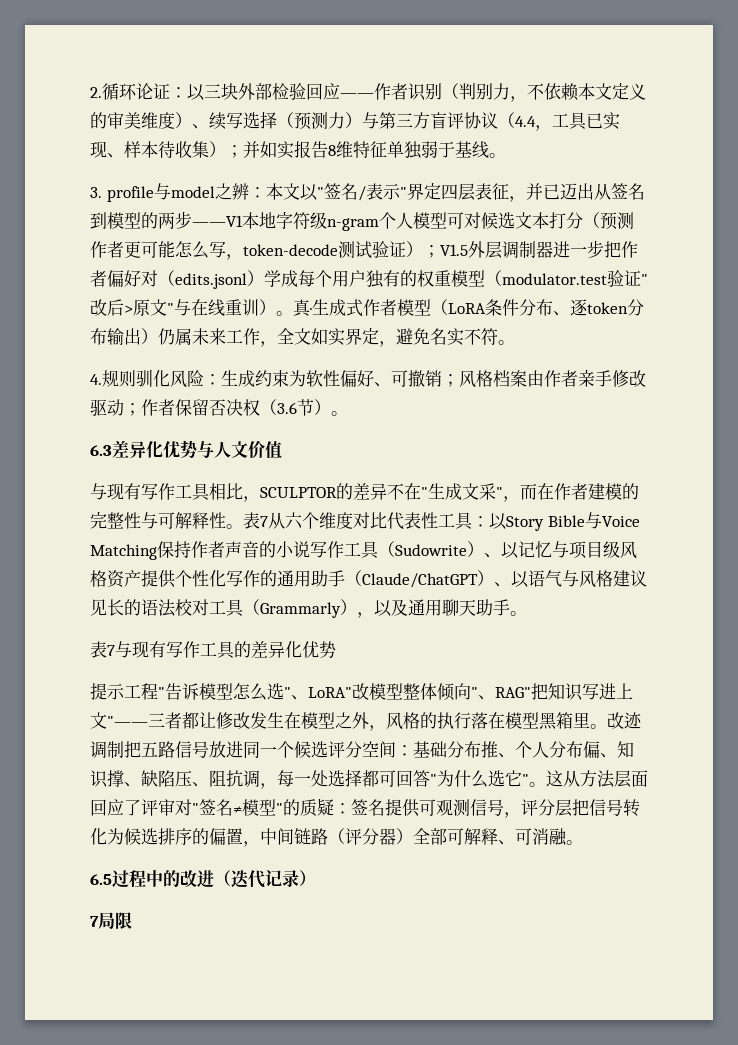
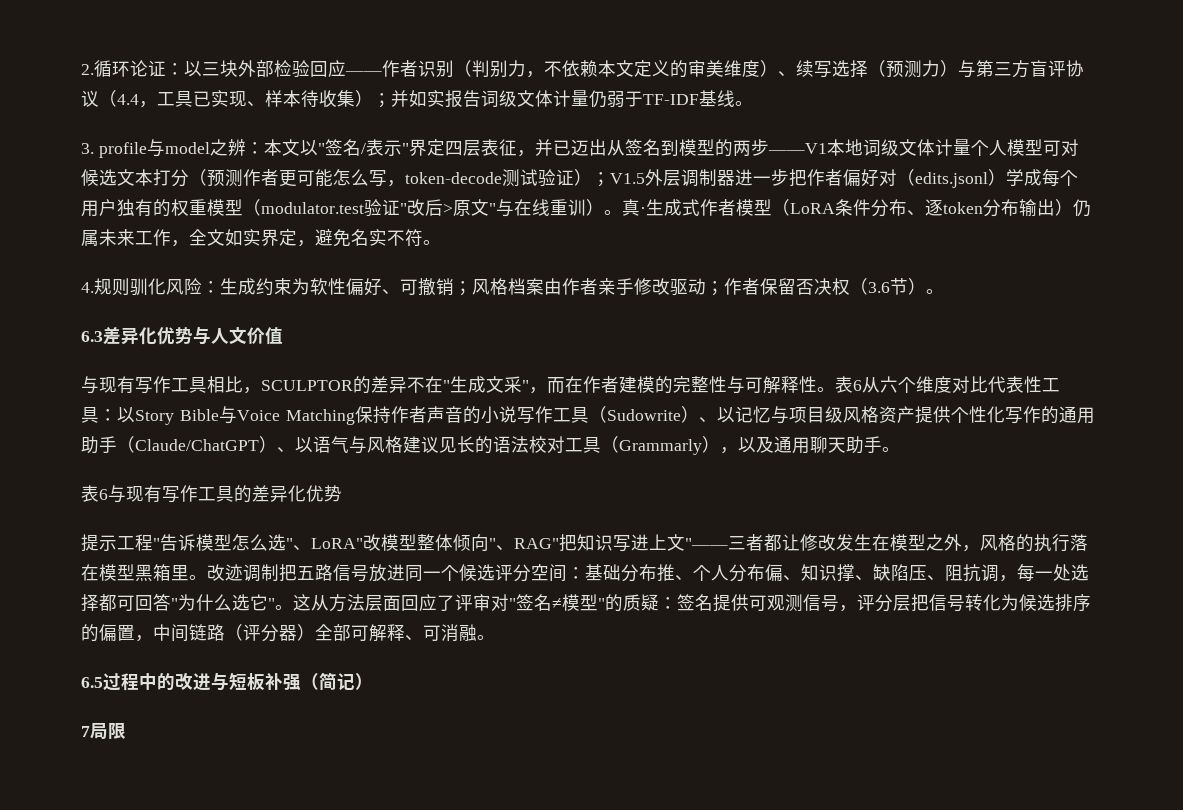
[328,141,455,159] 8维特征单独弱于 -> [481,90,699,108] 词级文体计量仍弱于TF-IDF
[276,212,379,231] 字符级n-gram -> [862,139,971,156] 词级文体计量
[260,516,268,527] 7 -> [853,380,862,391] 6
[107,645,115,656] 7 -> [99,489,108,500] 6
[214,870,299,888] （迭代记录 -> [211,672,355,691] 与短板补强（简记

